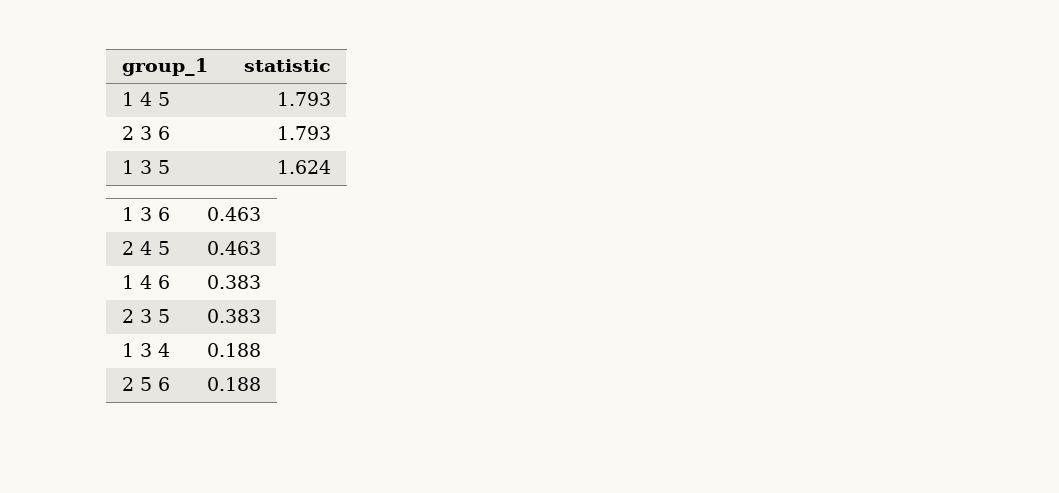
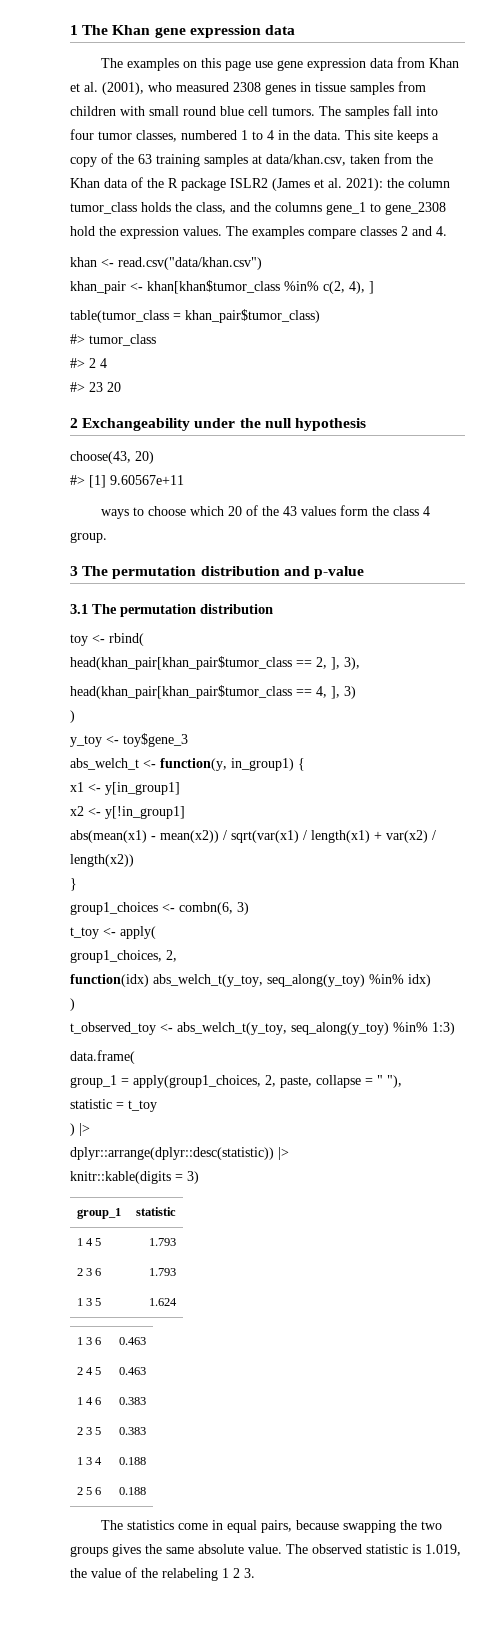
(122, 67) none -> [70,25,295,38] [100,57,459,71] [70,81,426,95] [70,105,438,119] [70,129,439,143] [70,153,433,167] [70,177,450,191] [70,202,446,215] [70,226,447,239] [70,257,262,270] [70,280,374,294] [70,309,320,323] [70,334,156,346] [70,358,107,368] [70,382,121,392] [70,418,366,431] [70,451,154,464] [70,475,184,488] [100,505,430,519] [70,532,107,543] [70,566,364,579] [70,604,273,617] [70,633,144,646] [70,656,360,670] [70,685,356,699] [70,710,75,723] [70,733,188,747] [70,758,305,771] [70,782,180,795] [70,806,185,819] [70,830,436,843] [70,854,134,867] [70,878,77,891] [70,902,249,915] [70,926,156,939] [70,950,177,963] [70,974,431,987] [70,998,75,1011] [70,1022,455,1035] [70,1050,135,1064] [70,1075,402,1088] [70,1099,157,1112] [70,1123,90,1136] [70,1147,289,1160] [70,1171,199,1184] 1 The Khan gene expression data // The examples on this page use gene expression data from Khan et al. (2001), who measured 2308 genes in tissue samples from children with small round blue cell tumors. The samples fall into four tumor classes, numbered 1 to 4 in the data. This site keeps a copy of the 63 training samples at data/khan.csv, taken from the Khan data of the R package ISLR2 (James et al. 2021): the column tumor_class holds the class, and the columns gene_1 to gene_2308 hold the expression values. The examples compare classes 2 and 4. // khan <- read.csv("data/khan.csv") // khan_pair <- khan[khan$tumor_class %in% c(2, 4), ] // table(tumor_class = khan_pair$tumor_class) // #> tumor_class // #> 2 4 // #> 23 20 // 2 Exchangeability under the null hypothesis // choose(43, 20) // #> [1] 9.60567e+11 // ways to choose which 20 of the 43 values form the class 4 group. // 3 The permutation distribution and p-value // 3.1 The permutation distribution // toy <- rbind( // head(khan_pair[khan_pair$tumor_class == 2, ], 3), // head(khan_pair[khan_pair$tumor_class == 4, ], 3) // ) // y_toy <- toy$gene_3 // abs_welch_t <- function(y, in_group1) { // x1 <- y[in_group1] // x2 <- y[!in_group1] // abs(mean(x1) - mean(x2)) / sqrt(var(x1) / length(x1) + var(x2) / length(x2)) // } // group1_choices <- combn(6, 3) // t_toy <- apply( // group1_choices, 2, // function(idx) abs_welch_t(y_toy, seq_along(y_toy) %in% idx) // ) // t_observed_toy <- abs_welch_t(y_toy, seq_along(y_toy) %in% 1:3) // data.frame( // group_1 = apply(group1_choices, 2, paste, collapse = " "), // statistic = t_toy // ) |> // dplyr::arrange(dplyr::desc(statistic)) |> // knitr::kable(digits = 3) //
(261, 384) none -> [100,1520,442,1533] [70,1544,461,1557] [70,1567,255,1581] // The statistics come in equal pairs, because swapping the two groups gives the same absolute value. The observed statistic is 1.019, the value of the relabeling 1 2 3.

